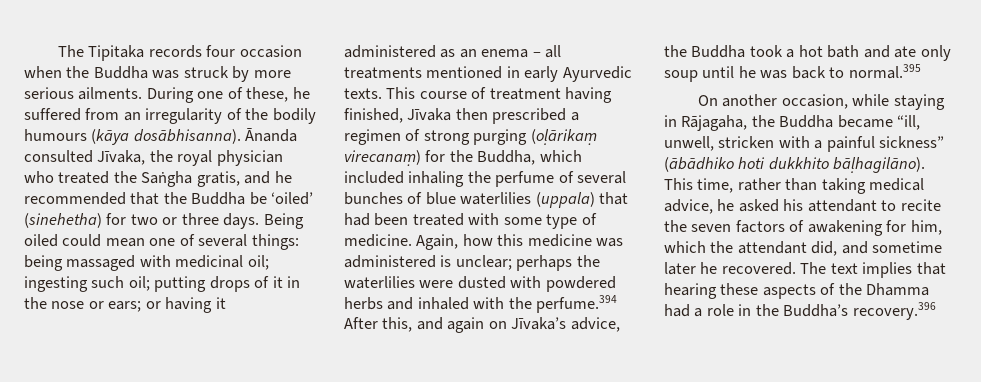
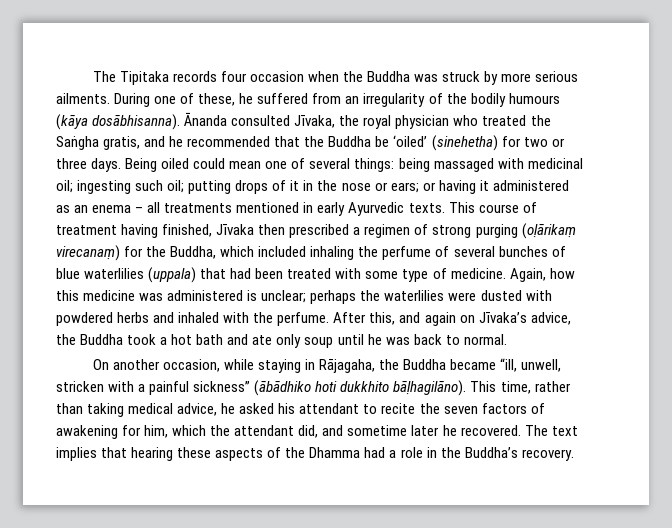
[536,295,618,313] perfume.394 -> [277,312,330,326] perfume.
[848,64,921,79] normal.395 -> [463,334,507,345] normal.
[852,302,936,320] recovery.396 -> [521,449,574,461] recovery.

